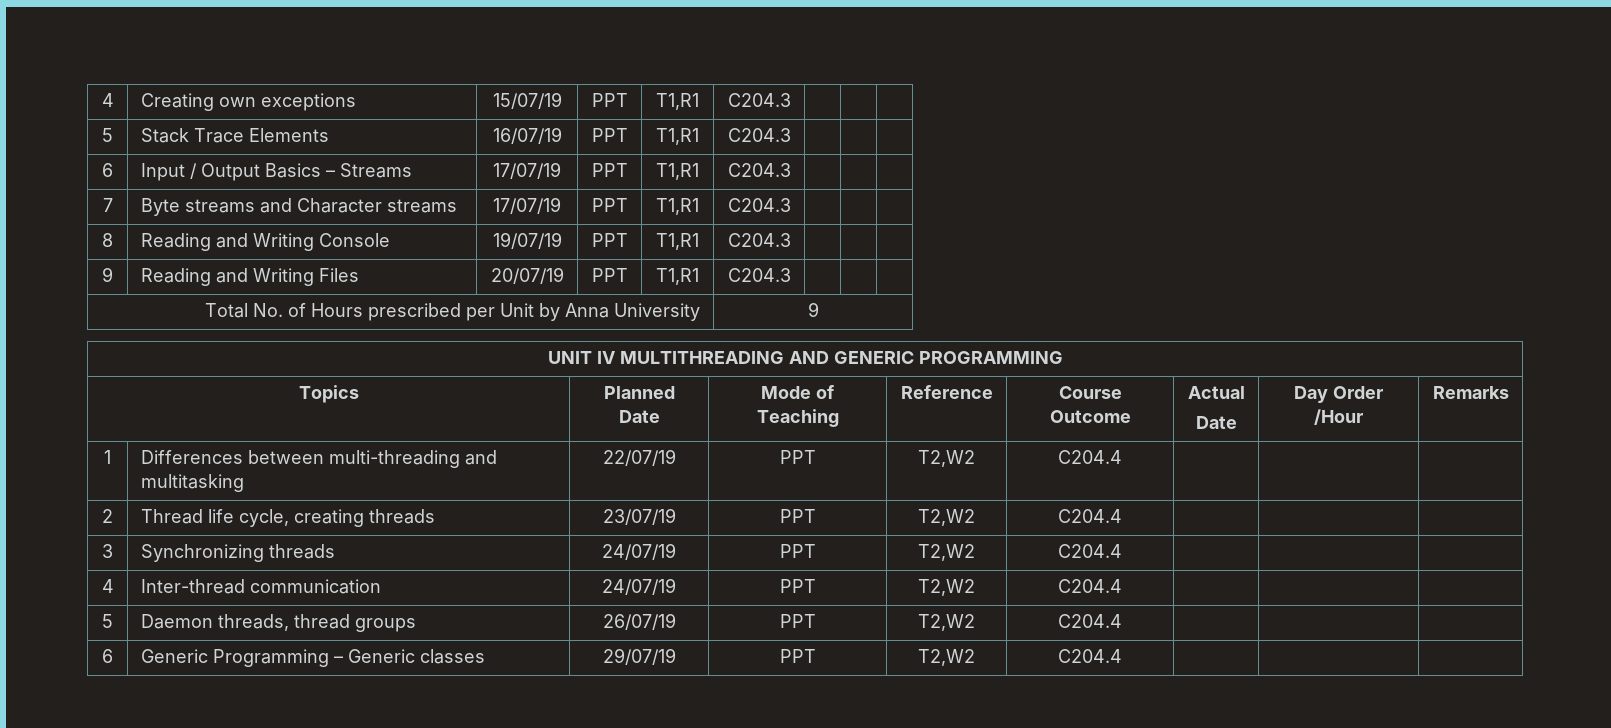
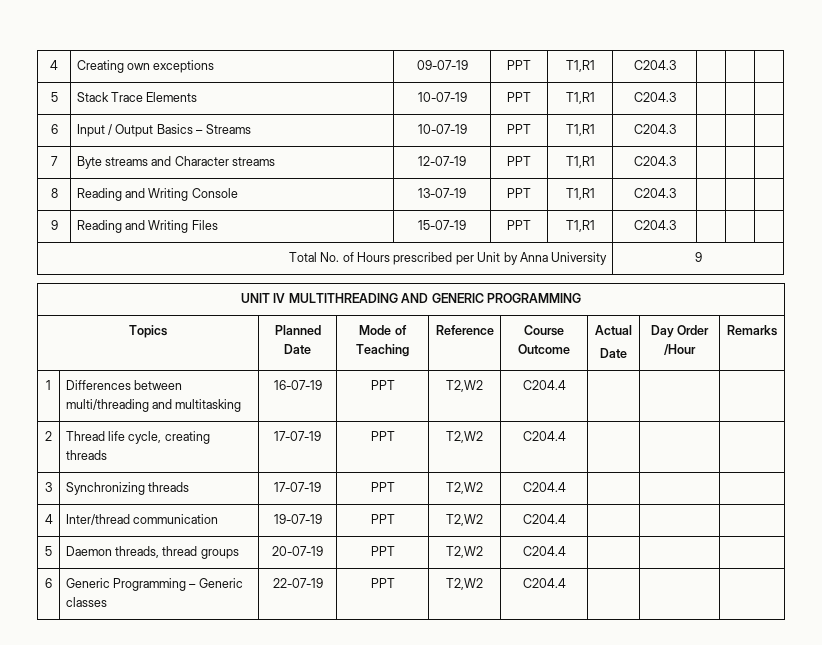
[492,92,562,109] 15/07/19 -> [416,60,468,70] 09-07-19
[492,127,562,144] 16/07/19 -> [417,92,467,102] 10-07-19
[493,162,561,179] 17/07/19 -> [417,124,467,134] 10-07-19
[493,197,561,214] 17/07/19 -> [418,156,466,166] 12-07-19
[492,232,562,249] 19/07/19 -> [418,188,466,198] 13-07-19
[490,267,564,284] 20/07/19 -> [418,220,466,230] 15-07-19
[328,450,460,468] multi-threading -> [65,399,149,412] multi/threading
[602,449,676,466] 22/07/19 -> [273,380,322,390] 16-07-19
[602,508,676,525] 23/07/19 -> [274,431,321,441] 17-07-19
[602,543,676,560] 24/07/19 -> [274,482,321,492] 17-07-19
[140,579,245,594] Inter-thread -> [65,514,130,525] Inter/thread
[602,578,676,595] 24/07/19 -> [273,514,322,524] 19-07-19
[602,613,676,630] 26/07/19 -> [272,546,323,556] 20-07-19
[602,648,676,665] 29/07/19 -> [272,578,323,588] 22-07-19

